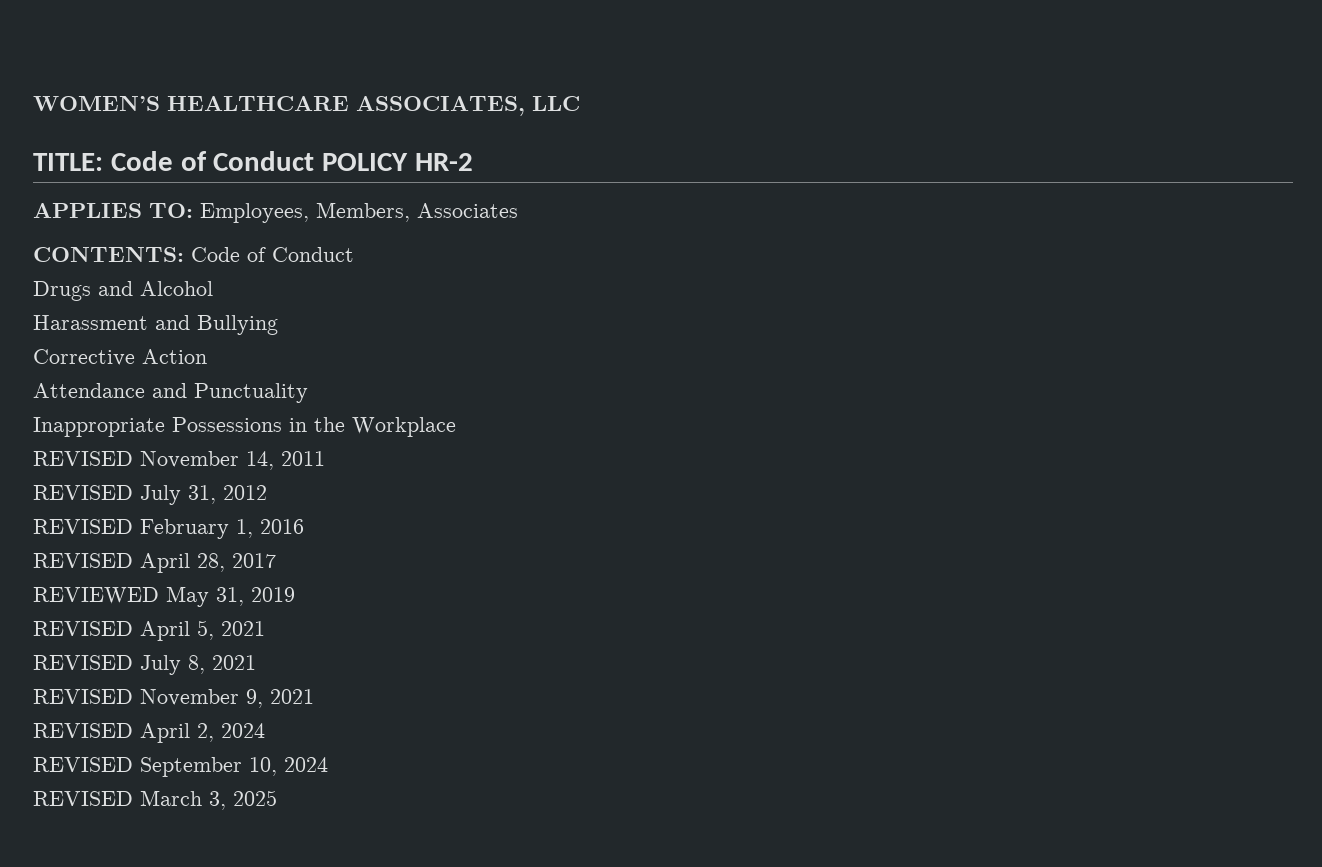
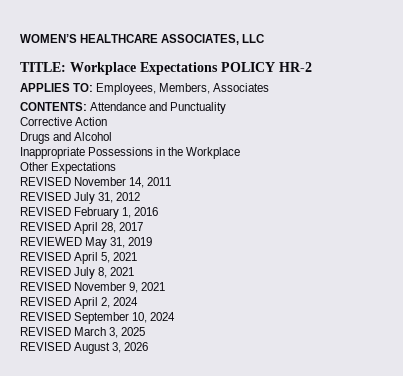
[110,151,315,171] Code of Conduct -> [70,62,218,75] Workplace Expectations
[191,247,354,262] [33,281,213,301] [33,315,278,335] [33,349,207,366] [33,383,308,403] Code of Conduct // Drugs and Alcohol // Harassment and Bullying // Corrective Action // Attendance and Punctuality -> [90,102,227,114] [20,117,108,126] [20,132,113,144] Attendance and Punctuality // Corrective Action // Drugs and Alcohol
(456, 427) none -> [20,162,117,174] // Other Expectations
(277, 798) none -> [20,342,149,354] // REVISED August 3, 2026

